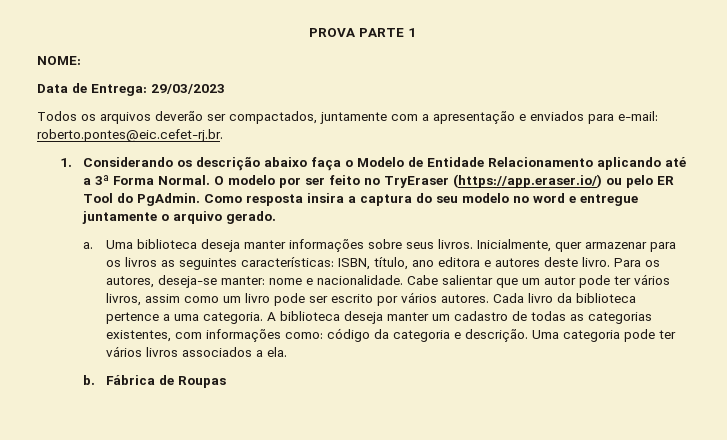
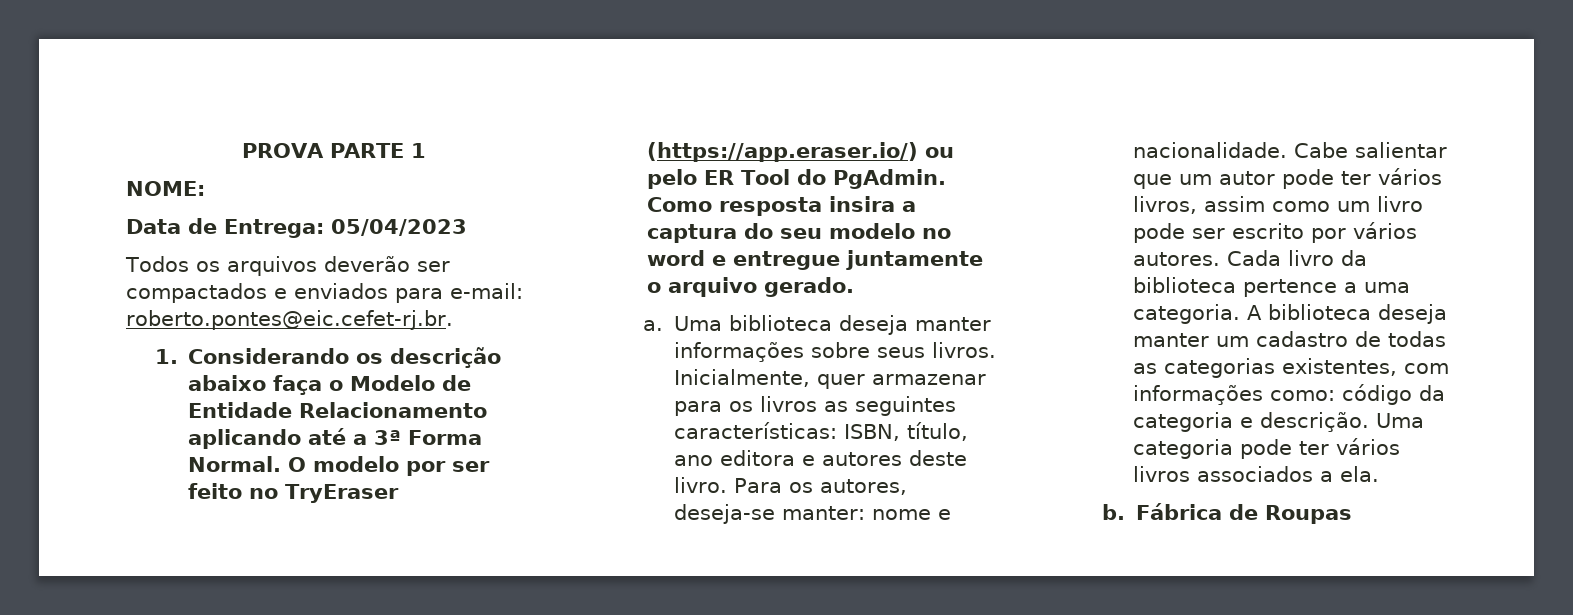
[151,84,225,94] 29/03/2023 -> [331,219,467,236] 05/04/2023
[229,111,515,124] compactados, juntamente com a apresentação -> [126,283,267,303] compactados

